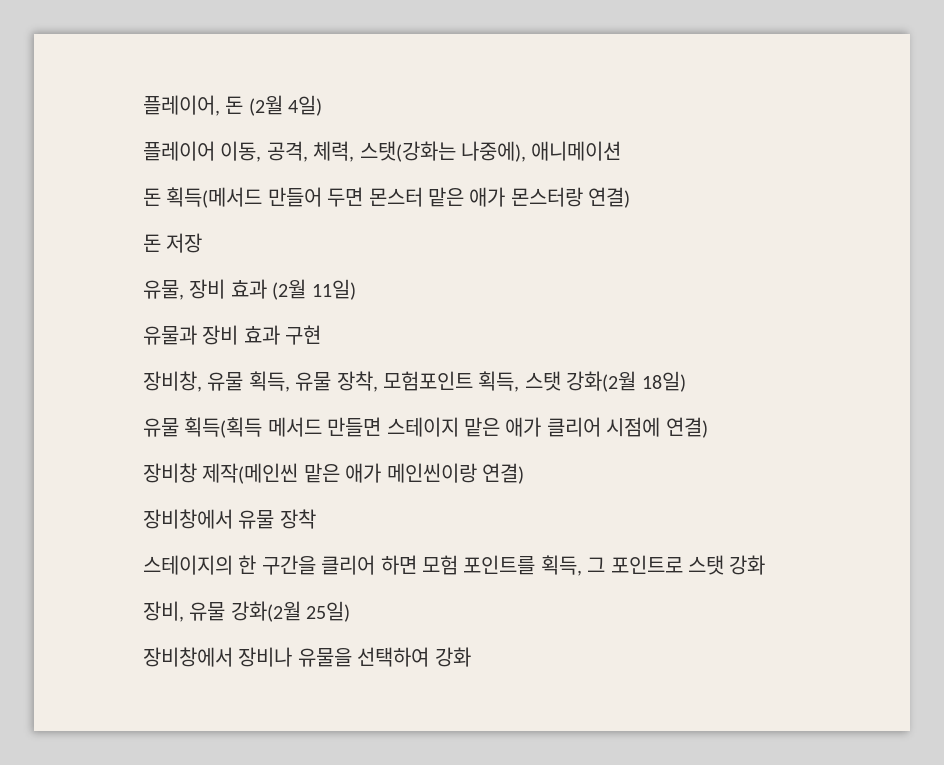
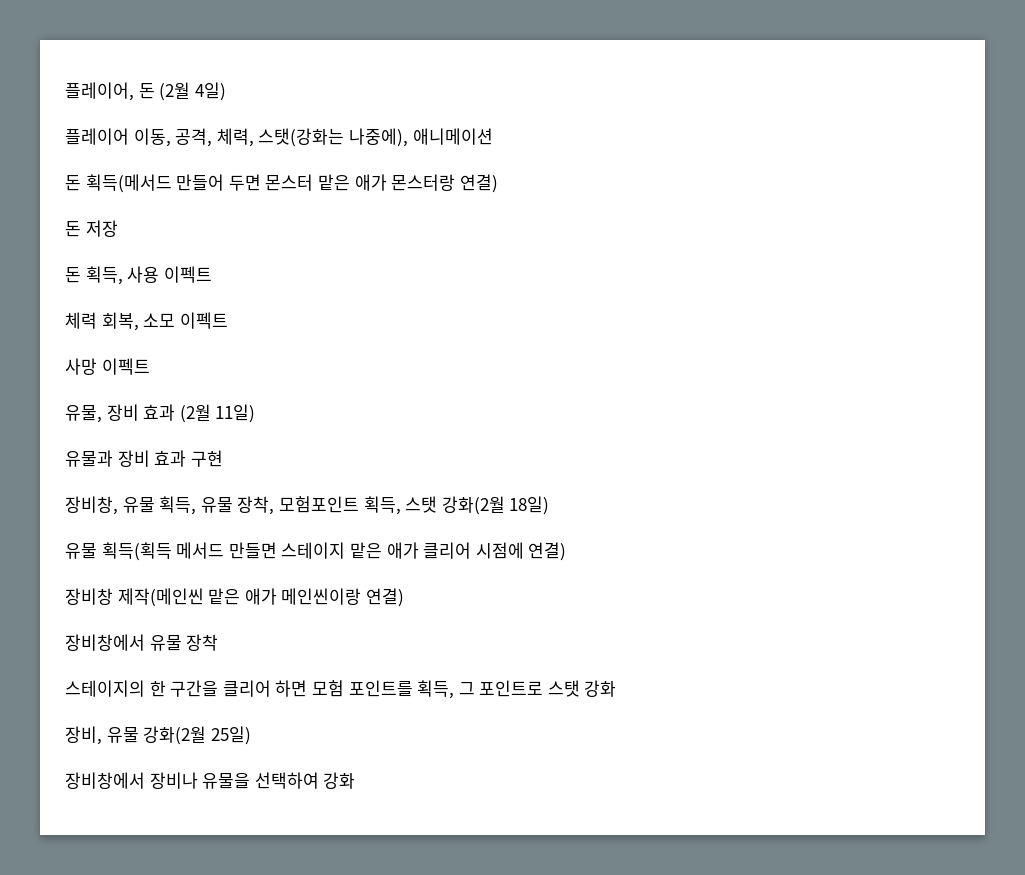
(203, 243) none -> [65,266,212,285] [65,312,228,331] [65,358,150,375] // 돈 획득, 사용 이펙트 // 체력 회복, 소모 이펙트 // 사망 이펙트

